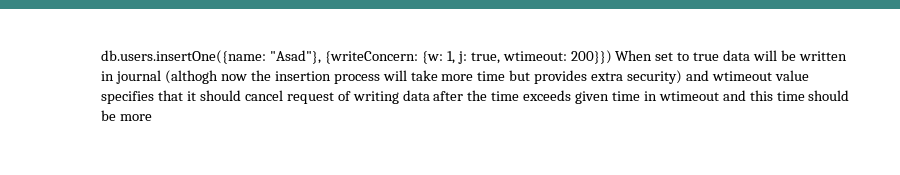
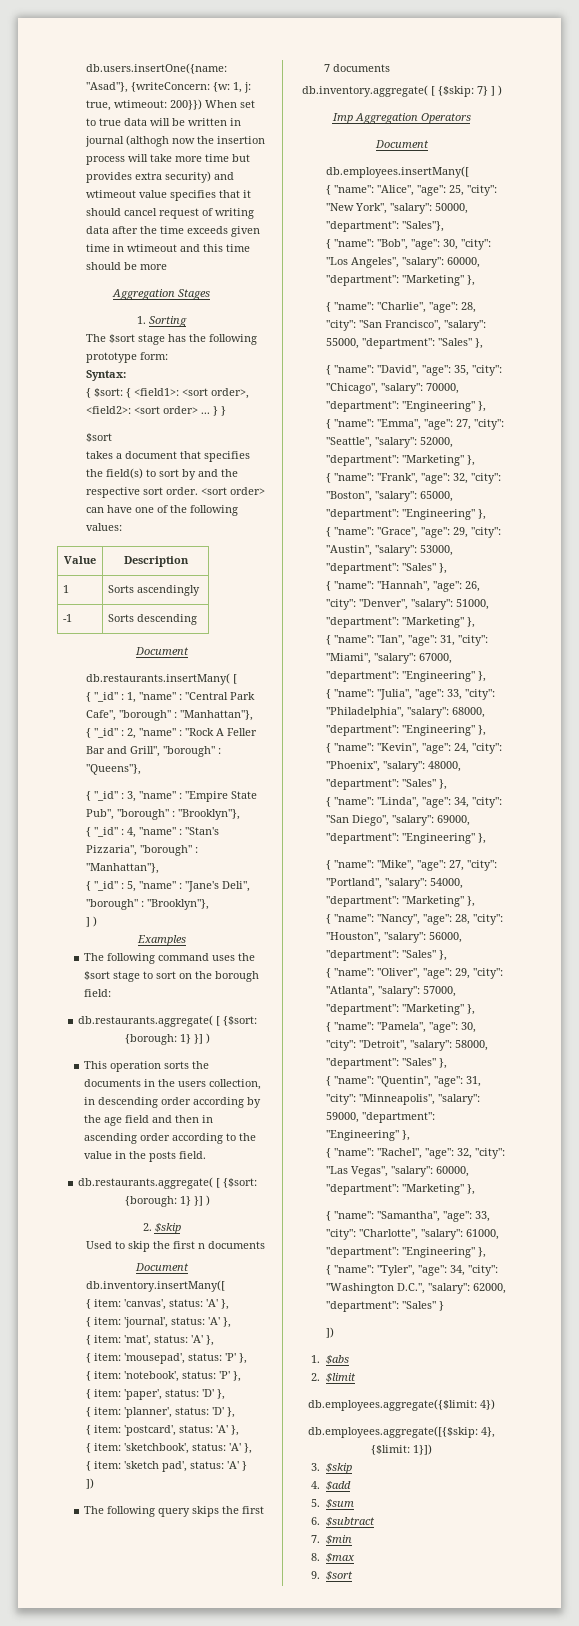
(153, 117) none -> [112,289,210,300] [137,316,187,327] [85,334,257,345] [85,352,168,363] [85,370,126,381] [85,388,249,399] [85,406,226,416] [85,433,112,442] [85,451,250,462] [85,468,238,480] [85,487,265,498] [85,505,238,516] [85,523,122,531] [64,556,96,564] [123,556,189,567] [63,585,70,593] [108,585,201,596] [63,614,73,622] [108,614,198,625] [134,647,189,655] [85,673,237,685] [85,692,255,703] [85,710,253,721] [85,728,257,739] [85,746,221,757] [85,764,141,775] [85,791,257,802] [85,809,240,820] [85,827,219,838] [85,845,198,856] [85,863,159,874] [85,881,250,892] [85,899,209,910] [85,916,97,927] [136,935,186,946] [83,953,255,964] [83,971,259,982] [83,989,111,997] [78,1015,258,1027] [125,1033,211,1045] [83,1061,209,1072] [83,1079,261,1090] [83,1097,261,1108] [83,1115,213,1126] [83,1133,256,1144] [83,1151,206,1162] [78,1177,258,1189] [125,1195,211,1207] [142,1223,181,1234] [85,1241,265,1252] [134,1263,189,1271] [85,1280,225,1292] [85,1299,229,1310] [85,1317,231,1328] [85,1335,214,1346] [85,1353,247,1364] [85,1371,241,1382] [85,1389,225,1400] [85,1407,235,1418] [85,1425,239,1436] [85,1443,252,1454] [85,1461,247,1472] [85,1478,94,1489] [83,1506,264,1517] [323,64,390,72] [301,85,502,97] [331,113,471,124] [374,140,429,148] [325,166,469,178] [325,185,497,196] [325,203,468,214] [325,221,444,232] [325,239,491,250] [325,257,480,268] [325,275,475,286] [325,302,476,313] [325,320,486,331] [325,338,483,349] [325,365,502,376] [325,383,459,394] [325,401,486,412] [325,419,504,430] [325,437,453,448] [325,455,475,466] [325,473,501,484] [325,491,453,502] [325,509,486,520] [325,527,501,538] [325,545,453,556] [325,563,447,574] [325,581,480,592] [325,599,489,610] [325,617,475,628] [325,635,488,646] [325,653,452,664] [325,671,486,682] [325,689,495,700] [325,707,485,718] [325,725,486,736] [325,743,502,754] [325,761,461,772] [325,779,447,790] [325,797,502,808] [325,815,470,826] [325,833,486,844] [325,860,497,871] [325,878,463,889] [325,896,475,907] [325,914,503,925] [325,932,462,943] [325,950,447,961] [325,968,503,979] [325,986,456,997] [325,1004,475,1015] [325,1022,476,1033] [325,1040,488,1051] [325,1058,447,1069] [325,1076,481,1087] [325,1094,480,1105] [325,1112,435,1123] [325,1130,410,1141] [325,1148,505,1159] [325,1166,469,1177] [325,1184,475,1195] [325,1211,490,1222] [325,1229,499,1240] [325,1247,486,1258] [325,1265,498,1276] [325,1283,506,1294] [325,1301,444,1312] [325,1327,334,1338] [311,1355,349,1364] [311,1373,356,1382] [308,1399,495,1411] [308,1426,495,1438] [371,1444,432,1455] [311,1463,352,1474] [311,1481,351,1490] [311,1499,354,1508] [311,1517,375,1526] [311,1535,352,1544] [311,1553,355,1562] [311,1571,353,1580] // Aggregation Stages // 1. Sorting // The $sort stage has the following prototype form: // Syntax: // { $sort: { <field1>: <sort order>, <field2>: <sort order> ... } } // $sort // takes a document that specifies the field(s) to sort by and the respective sort order. <sort order> can have one of the following values: // Value | Description // 1 | Sorts ascendingly // -1 | Sorts descending // Document // db.restaurants.insertMany( [ // { "_id" : 1, "name" : "Central Park Cafe", "borough" : "Manhattan"}, // { "_id" : 2, "name" : "Rock A Feller Bar and Grill", "borough" : "Queens"}, // { "_id" : 3, "name" : "Empire State Pub", "borough" : "Brooklyn"}, // { "_id" : 4, "name" : "Stan's Pizzaria", "borough" : "Manhattan"}, // { "_id" : 5, "name" : "Jane's Deli", "borough" : "Brooklyn"}, // ] ) // Examples // The following command uses the $sort stage to sort on the borough field: // db.restaurants.aggregate( [ {$sort: {borough: 1} }] ) // This operation sorts the documents in the users collection, in descending order according by the age field and then in ascending order according to the value in the posts field. // db.restaurants.aggregate( [ {$sort: {borough: 1} }] ) // 2. $skip // Used to skip the first n documents // Document // db.inventory.insertMany([ // { item: 'canvas', status: 'A' }, // { item: 'journal', status: 'A' }, // { item: 'mat', status: 'A' }, // { item: 'mousepad', status: 'P' }, // { item: 'notebook', status: 'P' }, // { item: 'paper', status: 'D' }, // { item: 'planner', status: 'D' }, // { item: 'postcard', status: 'A' }, // { item: 'sketchbook', status: 'A' }, // { item: 'sketch pad', status: 'A' } // ]) // The following query skips the first 7 documents // db.inventory.aggregate( [ {$skip: 7} ] ) // Imp Aggregation Operators // Document // db.employees.insertMany([ // { "name": "Alice", "age": 25, "city": "New York", "salary": 50000, "department": "Sales"}, // { "name": "Bob", "age": 30, "city": "Los Angeles", "salary": 60000, "department": "Marketing" }, // { "name": "Charlie", "age": 28, "city": "San Francisco", "salary": 55000, "department": "Sales" }, // { "name": "David", "age": 35, "city": "Chicago", "salary": 70000, "department": "Engineering" }, // { "name": "Emma", "age": 27, "city": "Seattle", "salary": 52000, "department": "Marketing" }, // { "name": "Frank", "age": 32, "city": "Boston", "salary": 65000, "department": "Engineering" }, // { "name": "Grace", "age": 29, "city": "Austin", "salary": 53000, "department": "Sales" }, // { "name": "Hannah", "age": 26, "city": "Denver", "salary": 51000, "department": "Marketing" }, // { "name": "Ian", "age": 31, "city": "Miami", "salary": 67000, "department": "Engineering" }, // { "name": "Julia", "age": 33, "city": "Philadelphia", "salary": 68000, "department": "Engineering" }, // { "name": "Kevin", "age": 24, "city": "Phoenix", "salary": 48000, "department": "Sales" }, // { "name": "Linda", "age": 34, "city": "San Diego", "salary": 69000, "department": "Engineering" }, // { "name": "Mike", "age": 27, "city": "Portland", "salary": 54000, "department": "Marketing" }, // { "name": "Nancy", "age": 28, "city": "Houston", "salary": 56000, "department": "Sales" }, // { "name": "Oliver", "age": 29, "city": "Atlanta", "salary": 57000, "department": "Marketing" }, // { "name": "Pamela", "age": 30, "city": "Detroit", "salary": 58000, "department": "Sales" }, // { "name": "Quentin", "age": 31, "city": "Minneapolis", "salary": 59000, "department": "Engineering" }, // { "name": "Rachel", "age": 32, "city": "Las Vegas", "salary": 60000, "department": "Marketing" }, // { "name": "Samantha", "age": 33, "city": "Charlotte", "salary": 61000, "department": "Engineering" }, // { "name": "Tyler", "age": 34, "city": "Washington D.C.", "salary": 62000, "department": "Sales" } // ]) // 1. $abs // 2. $limit // db.employees.aggregate({$limit: 4}) // db.employees.aggregate([{$skip: 4}, {$limit: 1}]) // 3. $skip // 4. $add // 5. $sum // 6. $subtract // 7. $min // 8. $max // 9. $sort

